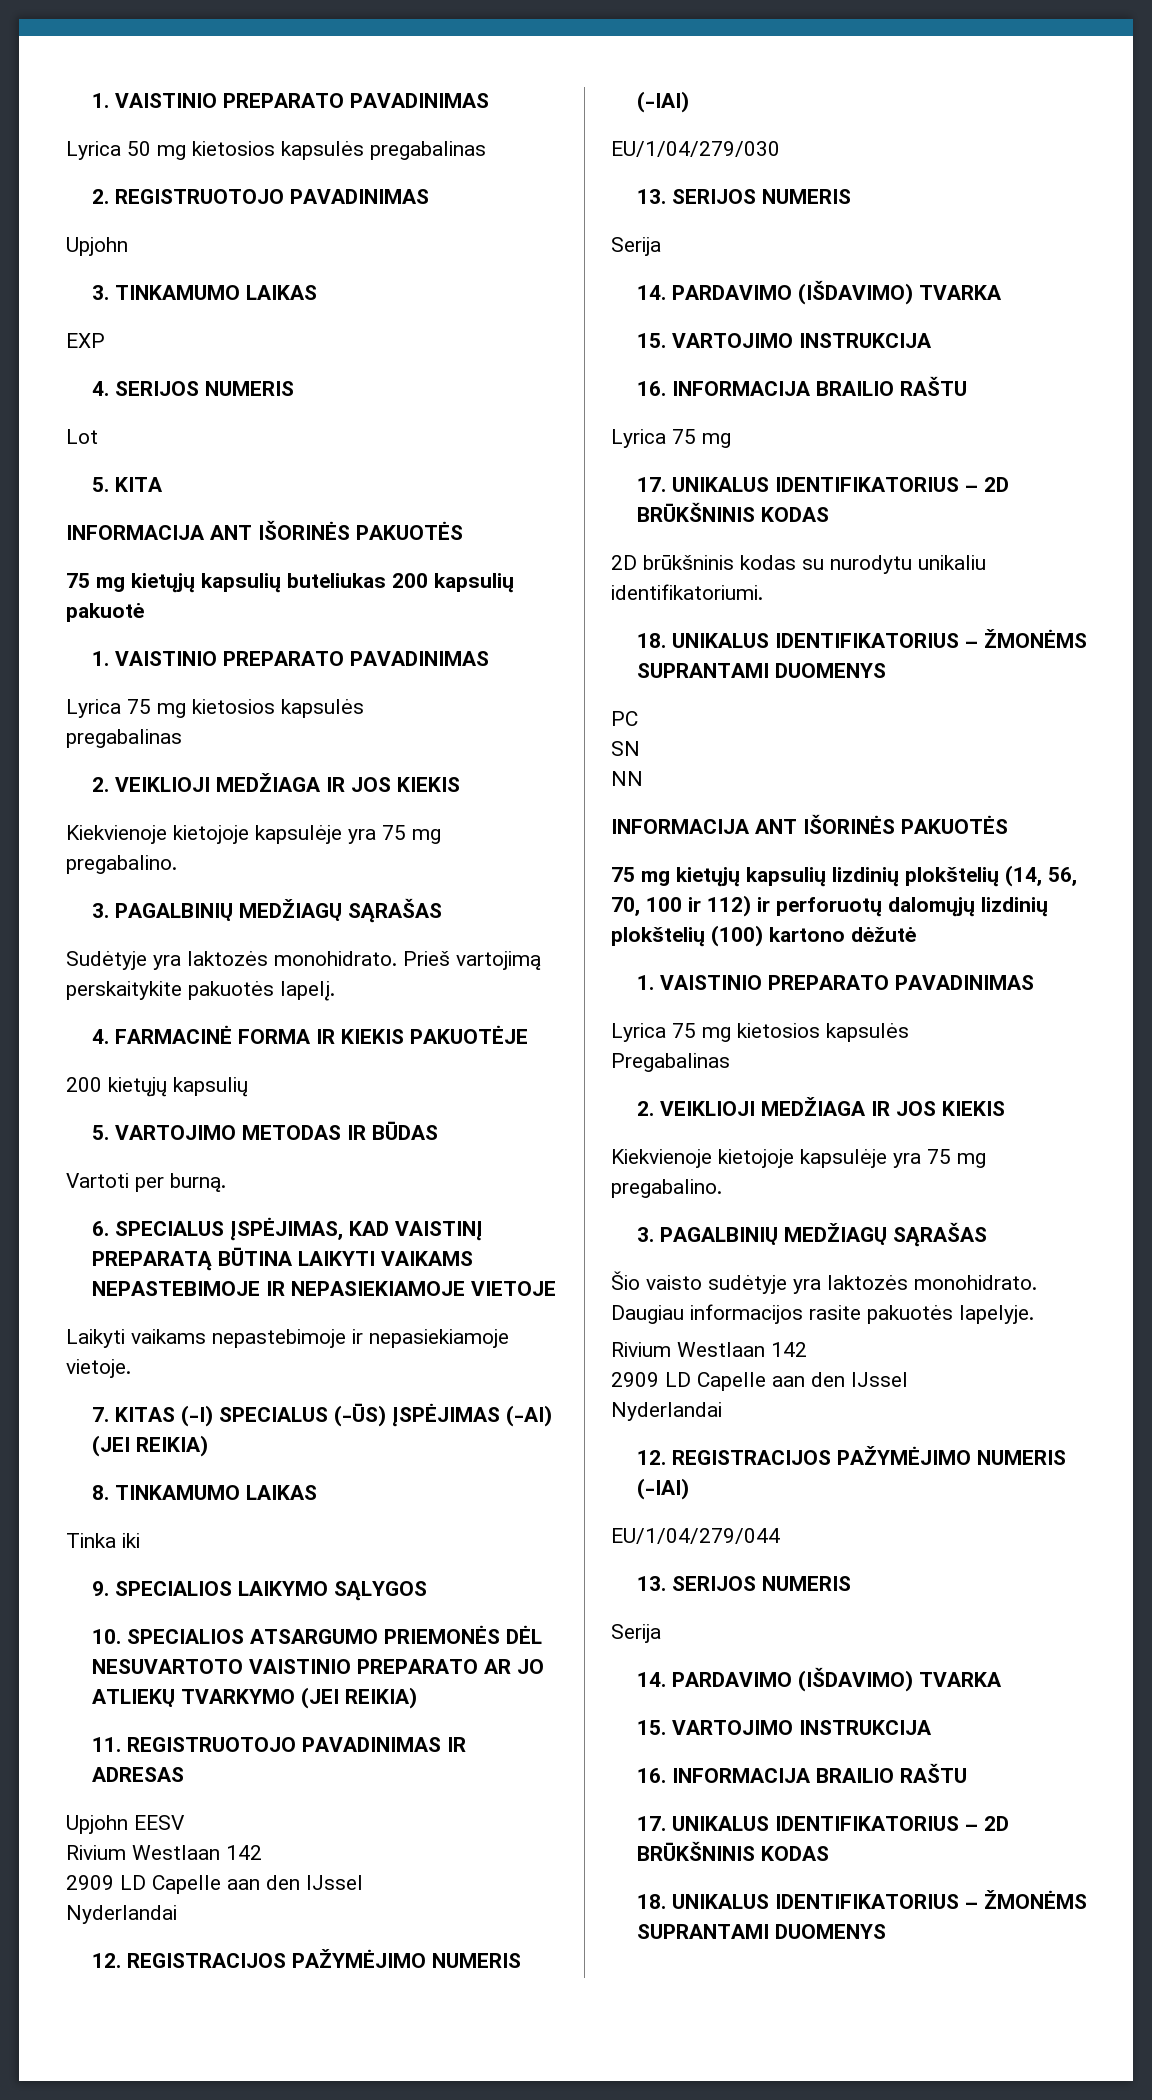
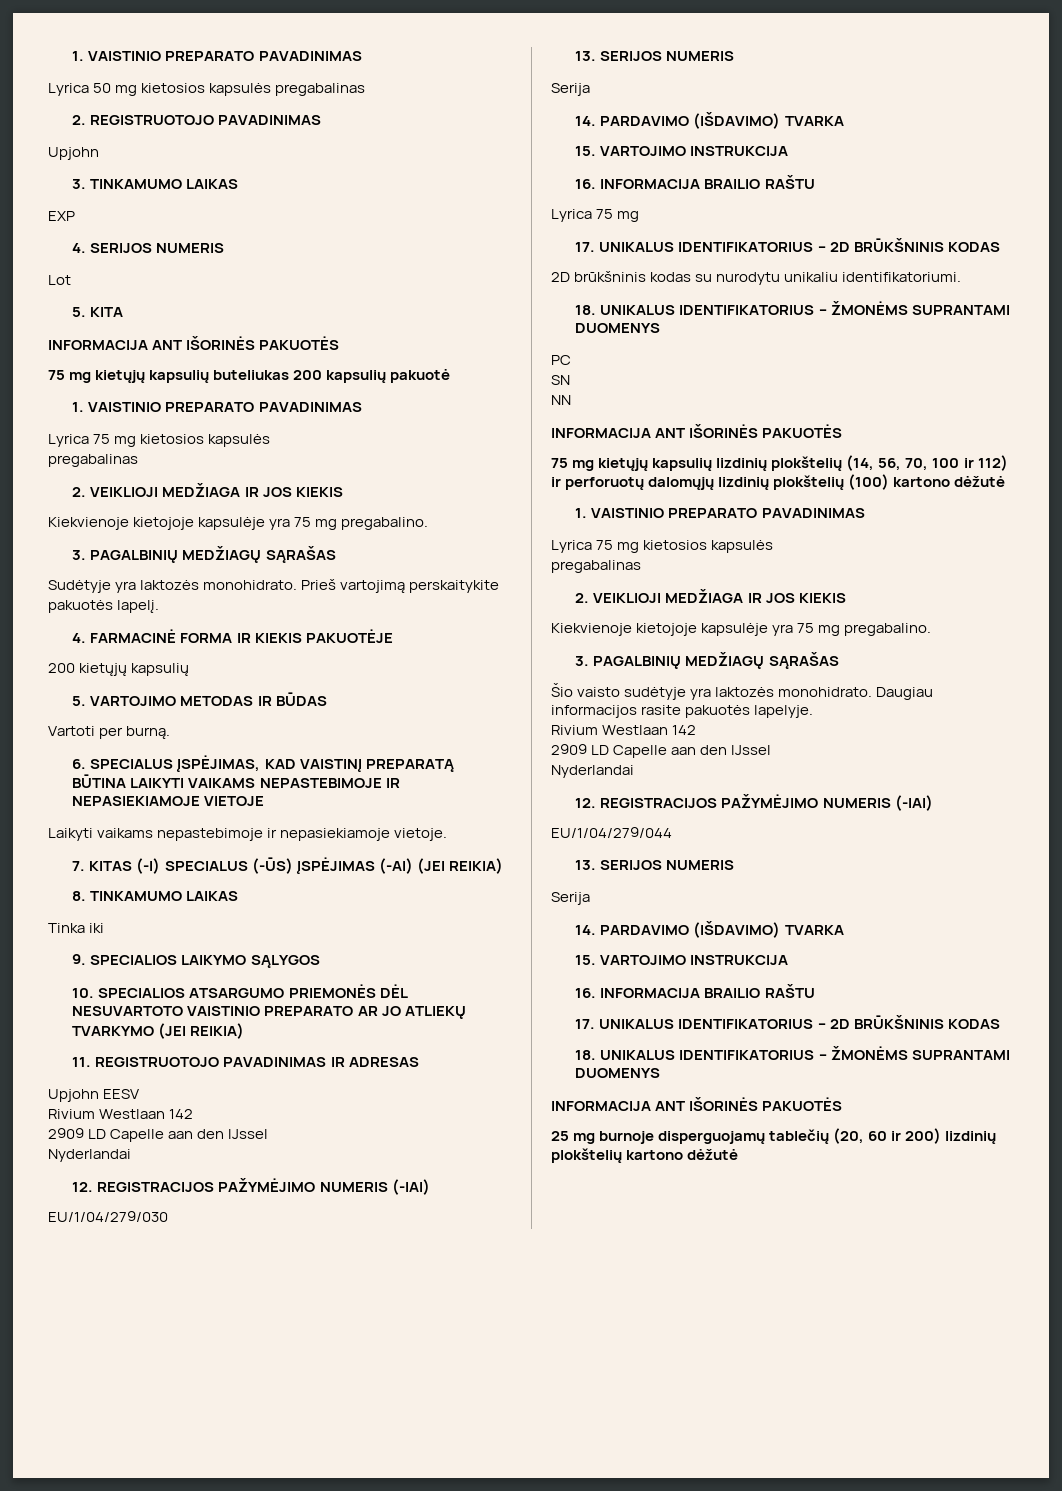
[611,1053,730,1072] Pregabalinas -> [551,560,641,573] pregabalinas
(886, 1931) none -> [551,1097,843,1111] [551,1128,997,1144] [551,1148,739,1163] // INFORMACIJA ANT IŠORINĖS PAKUOTĖS // 25 mg burnoje disperguojamų tablečių (20, 60 ir 200) lizdinių plokštelių kartono dėžutė

